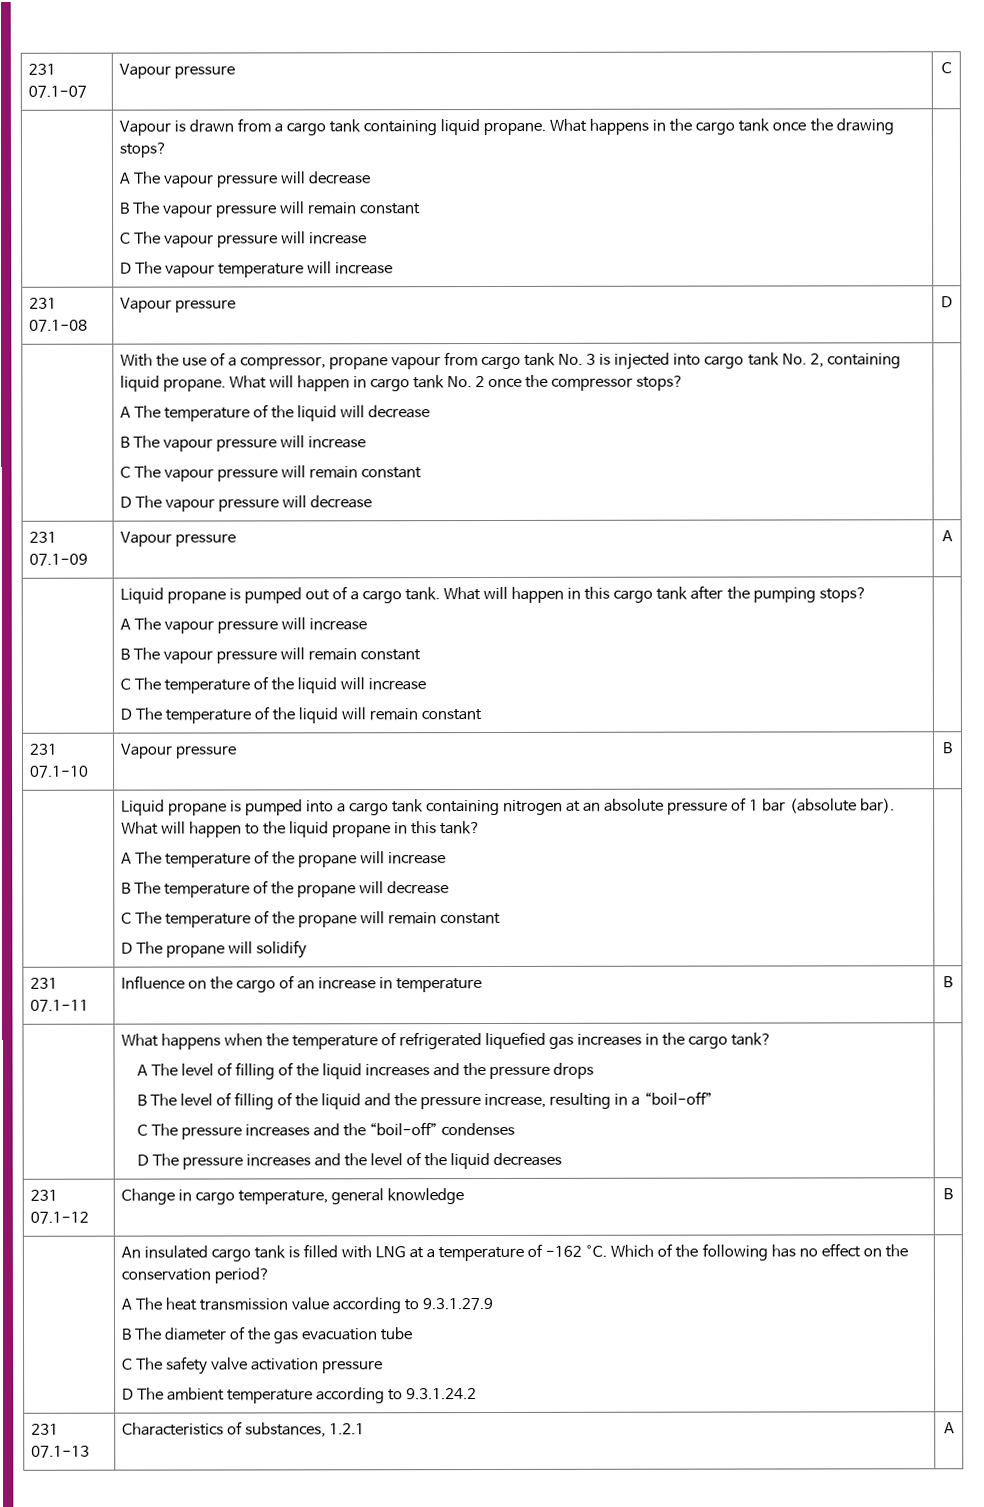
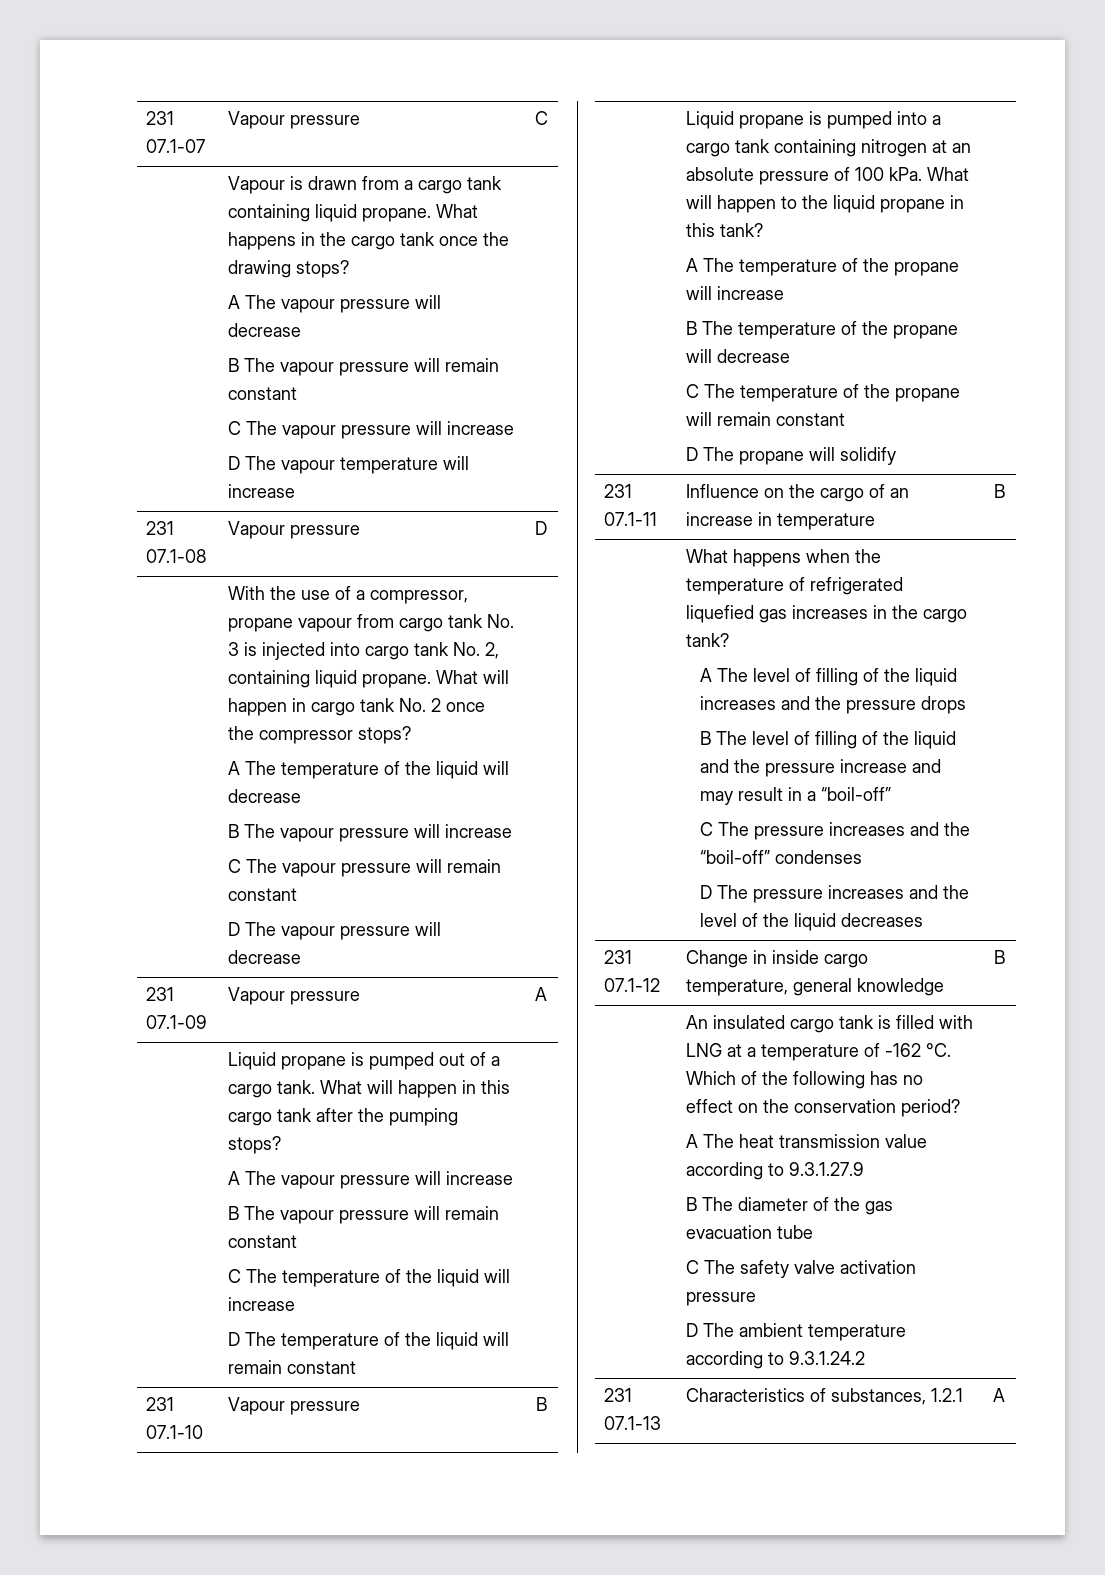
[749,798,895,814] 1 bar (absolute bar). -> [855,167,923,181] 100 kPa.
[484,1092,612,1109] increase, resulting -> [840,759,942,773] [700,787,784,805] increase and may result
(192, 1195) none -> [772,950,820,964] inside

